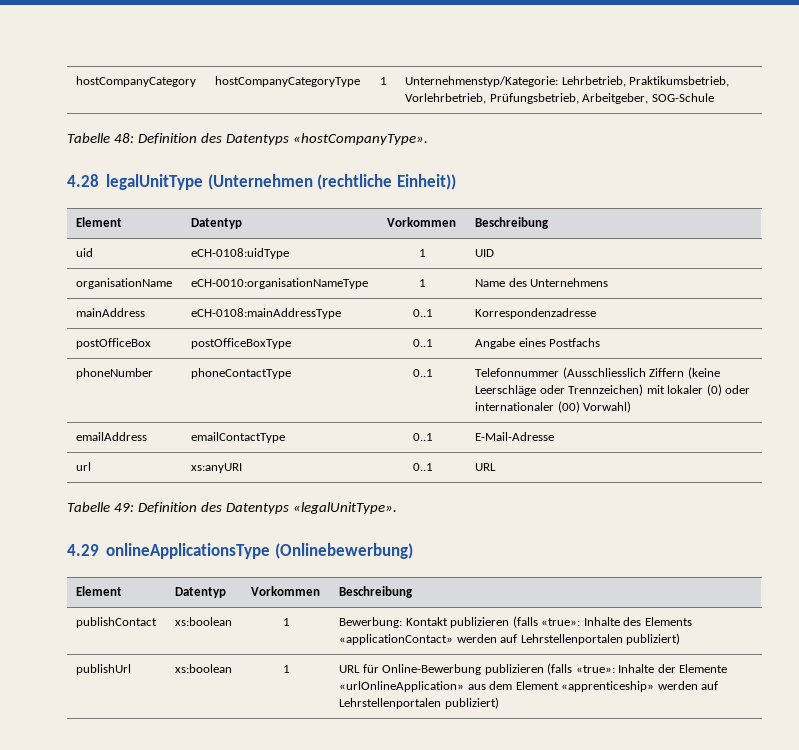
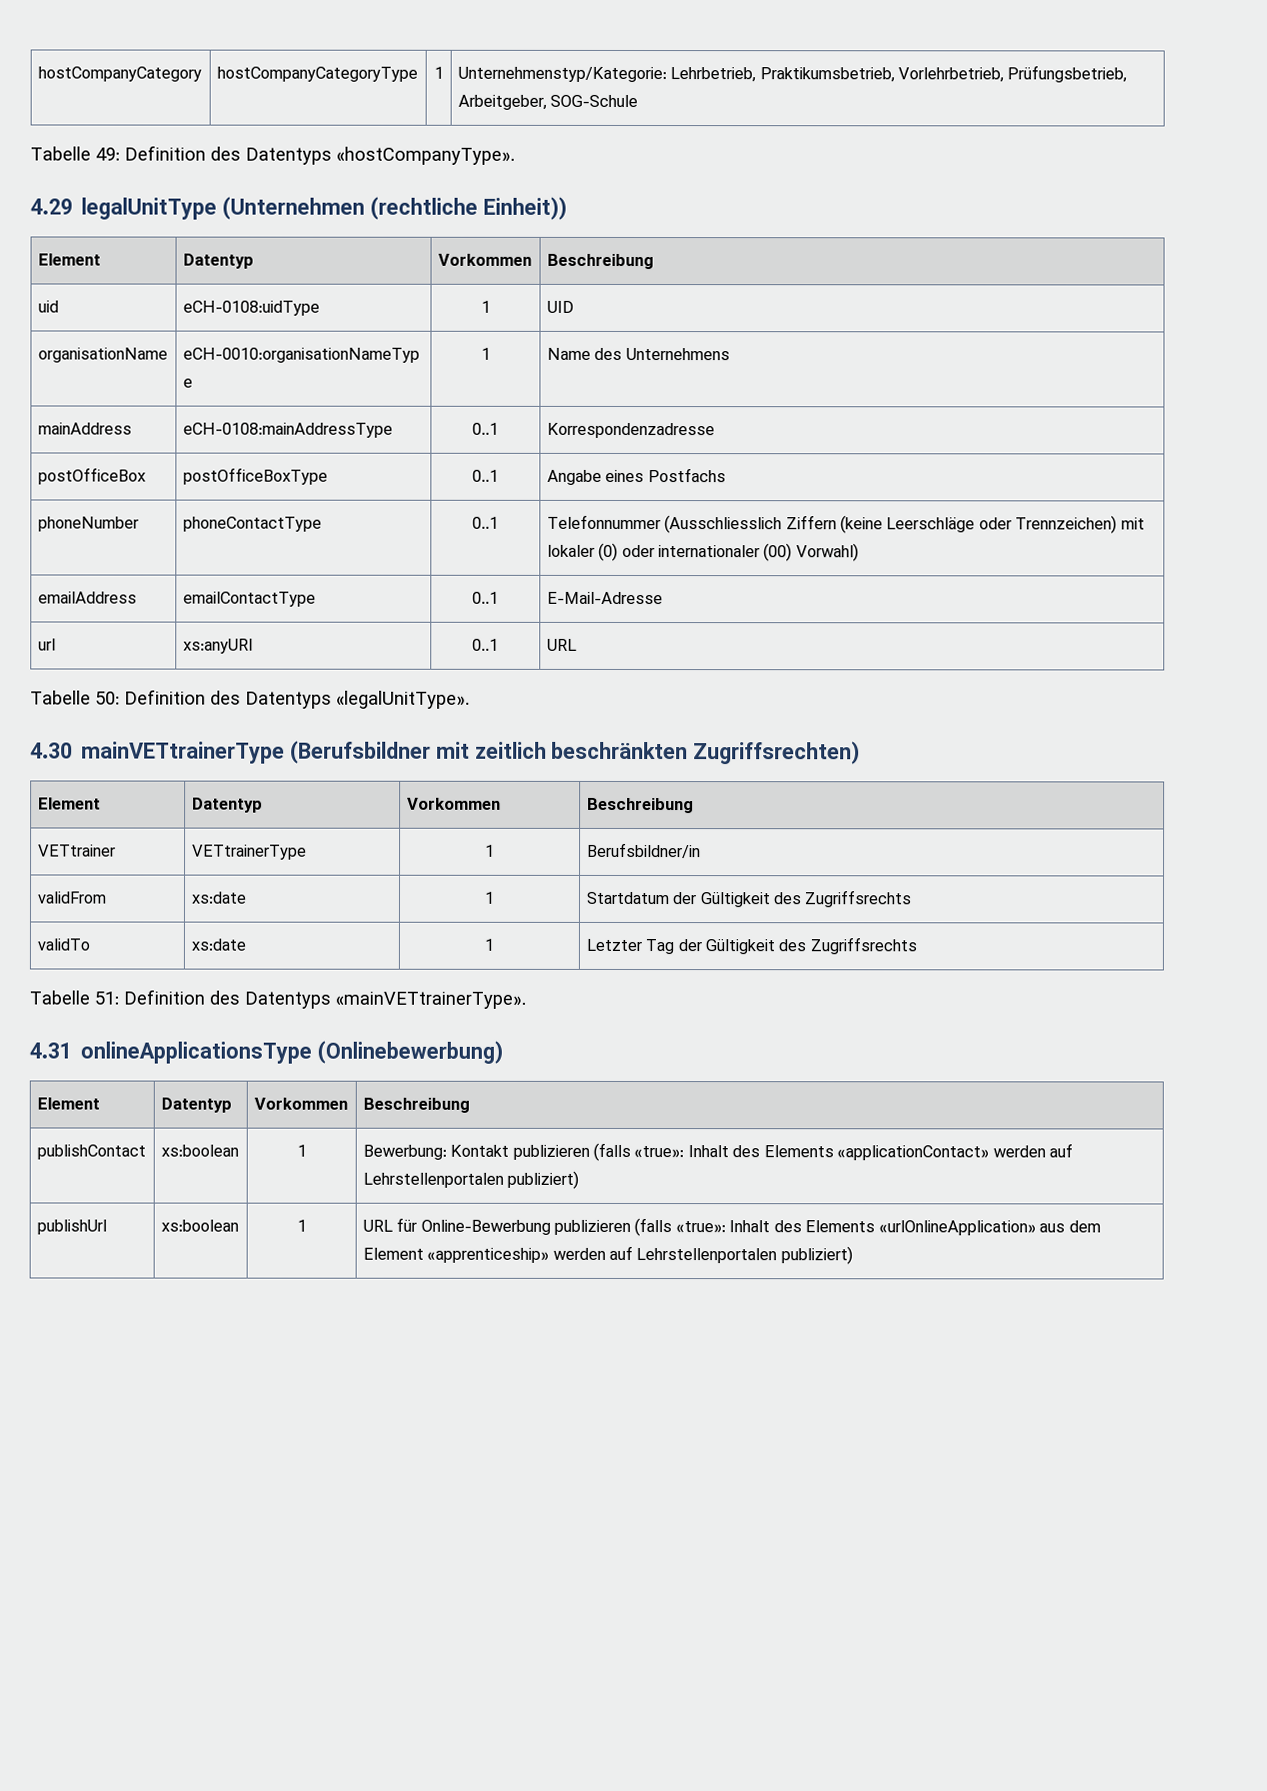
[113,133,134,143] 48: -> [95,147,120,161] 49:
[67,174,99,187] 4.28 -> [30,198,73,215] 4.29
[113,503,134,512] 49: -> [95,691,120,705] 50:
[67,544,99,556] 4.29 -> [30,740,861,765] [37,797,101,810] [191,797,263,813] [406,797,501,810] [586,797,694,814] [37,844,116,857] [191,844,307,860] [485,844,495,857] [586,842,701,859] [36,891,107,904] [190,891,247,904] [484,891,495,904] [585,890,913,908] [36,938,90,951] [190,938,246,951] [484,938,494,951] [585,937,917,955] [29,989,526,1009] [29,1042,72,1059] 4.30 mainVETtrainerType (Berufsbildner mit zeitlich beschränkten Zugriffsrechten) // Element | Datentyp | Vorkommen | Beschreibung // VETtrainer | VETtrainerType | 1 | Berufsbildner/in // validFrom | xs:date | 1 | Startdatum der Gültigkeit des Zugriffsrechts // validTo | xs:date | 1 | Letzter Tag der Gültigkeit des Zugriffsrechts // Tabelle 51: Definition des Datentyps «mainVETtrainerType». // 4.31
[583,617,620,626] Inhalte -> [687,1145,729,1158] Inhalt
[618,664,728,673] Inhalte der Elemente -> [729,1220,876,1233] Inhalt des Elements

